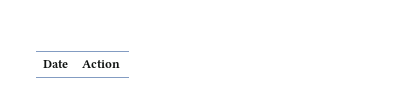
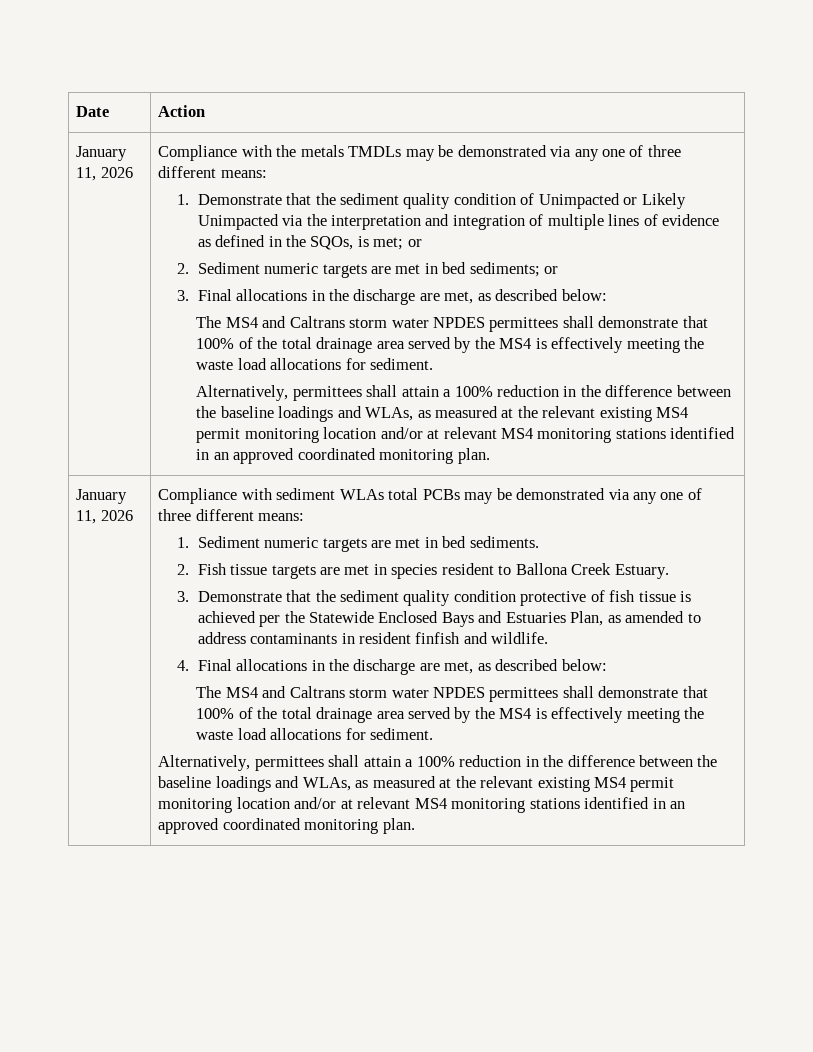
(120, 64) none -> [76,146,128,161] [76,167,133,181] [158,145,681,161] [158,166,267,178] [177,193,686,209] [197,214,720,230] [197,235,422,250] [177,262,559,278] [177,289,607,305] [196,316,708,332] [196,337,705,353] [196,358,434,370] [196,385,731,401] [196,406,689,422] [196,427,736,443] [196,448,490,464] [76,489,128,504] [76,510,133,524] [158,488,702,504] [158,509,305,521] [177,536,539,552] [177,563,669,579] [177,590,692,606] [197,611,701,627] [197,632,549,644] [177,659,607,675] [196,686,708,702] [196,707,705,723] [196,728,434,740] [158,755,718,771] [158,776,675,792] [158,797,685,813] [158,818,415,834] // January 11, 2026 | Compliance with the metals TMDLs may be demonstrated via any one of three different means: // 1. Demonstrate that the sediment quality condition of Unimpacted or Likely Unimpacted via the interpretation and integration of multiple lines of evidence as defined in the SQOs, is met; or // 2. Sediment numeric targets are met in bed sediments; or // 3. Final allocations in the discharge are met, as described below: // The MS4 and Caltrans storm water NPDES permittees shall demonstrate that 100% of the total drainage area served by the MS4 is effectively meeting the waste load allocations for sediment. // Alternatively, permittees shall attain a 100% reduction in the difference between the baseline loadings and WLAs, as measured at the relevant existing MS4 permit monitoring location and/or at relevant MS4 monitoring stations identified in an approved coordinated monitoring plan. // January 11, 2026 | Compliance with sediment WLAs total PCBs may be demonstrated via any one of three different means: // 1. Sediment numeric targets are met in bed sediments. // 2. Fish tissue targets are met in species resident to Ballona Creek Estuary. // 3. Demonstrate that the sediment quality condition protective of fish tissue is achieved per the Statewide Enclosed Bays and Estuaries Plan, as amended to address contaminants in resident finfish and wildlife. // 4. Final allocations in the discharge are met, as described below: // The MS4 and Caltrans storm water NPDES permittees shall demonstrate that 100% of the total drainage area served by the MS4 is effectively meeting the waste load allocations for sediment. // Alternatively, permittees shall attain a 100% reduction in the difference between the baseline loadings and WLAs, as measured at the relevant existing MS4 permit monitoring location and/or at relevant MS4 monitoring stations identified in an approved coordinated monitoring plan.

